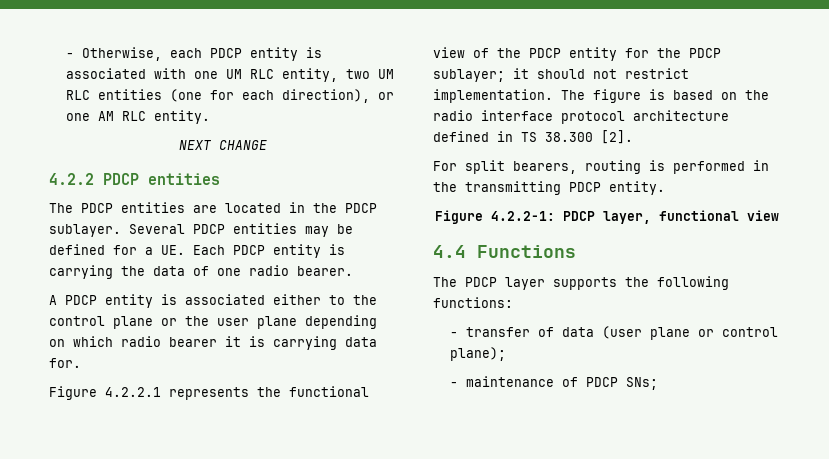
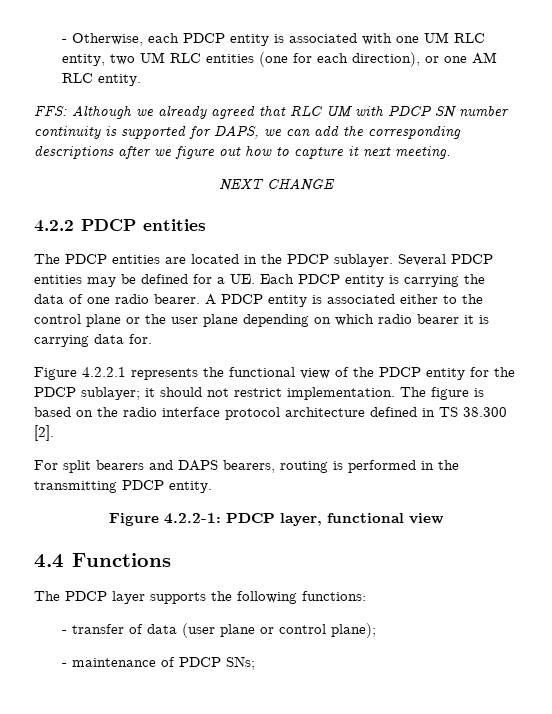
(211, 117) none -> [34,105,509,119] [34,125,461,139] [34,145,451,159] // FFS: Although we already agreed that RLC UM with PDCP SN number continuity is supported for DAPS, we can add the corresponding descriptions after we figure out how to capture it next meeting.
(353, 271) // -> (200, 299) none
(505, 167) none -> [96,460,218,471] bearers and DAPS

